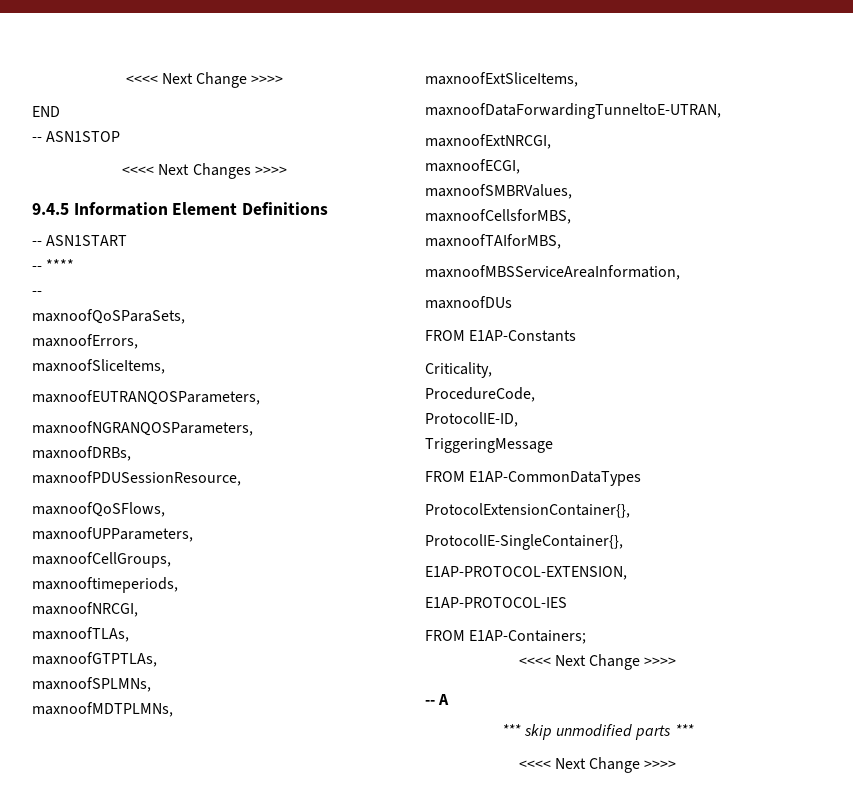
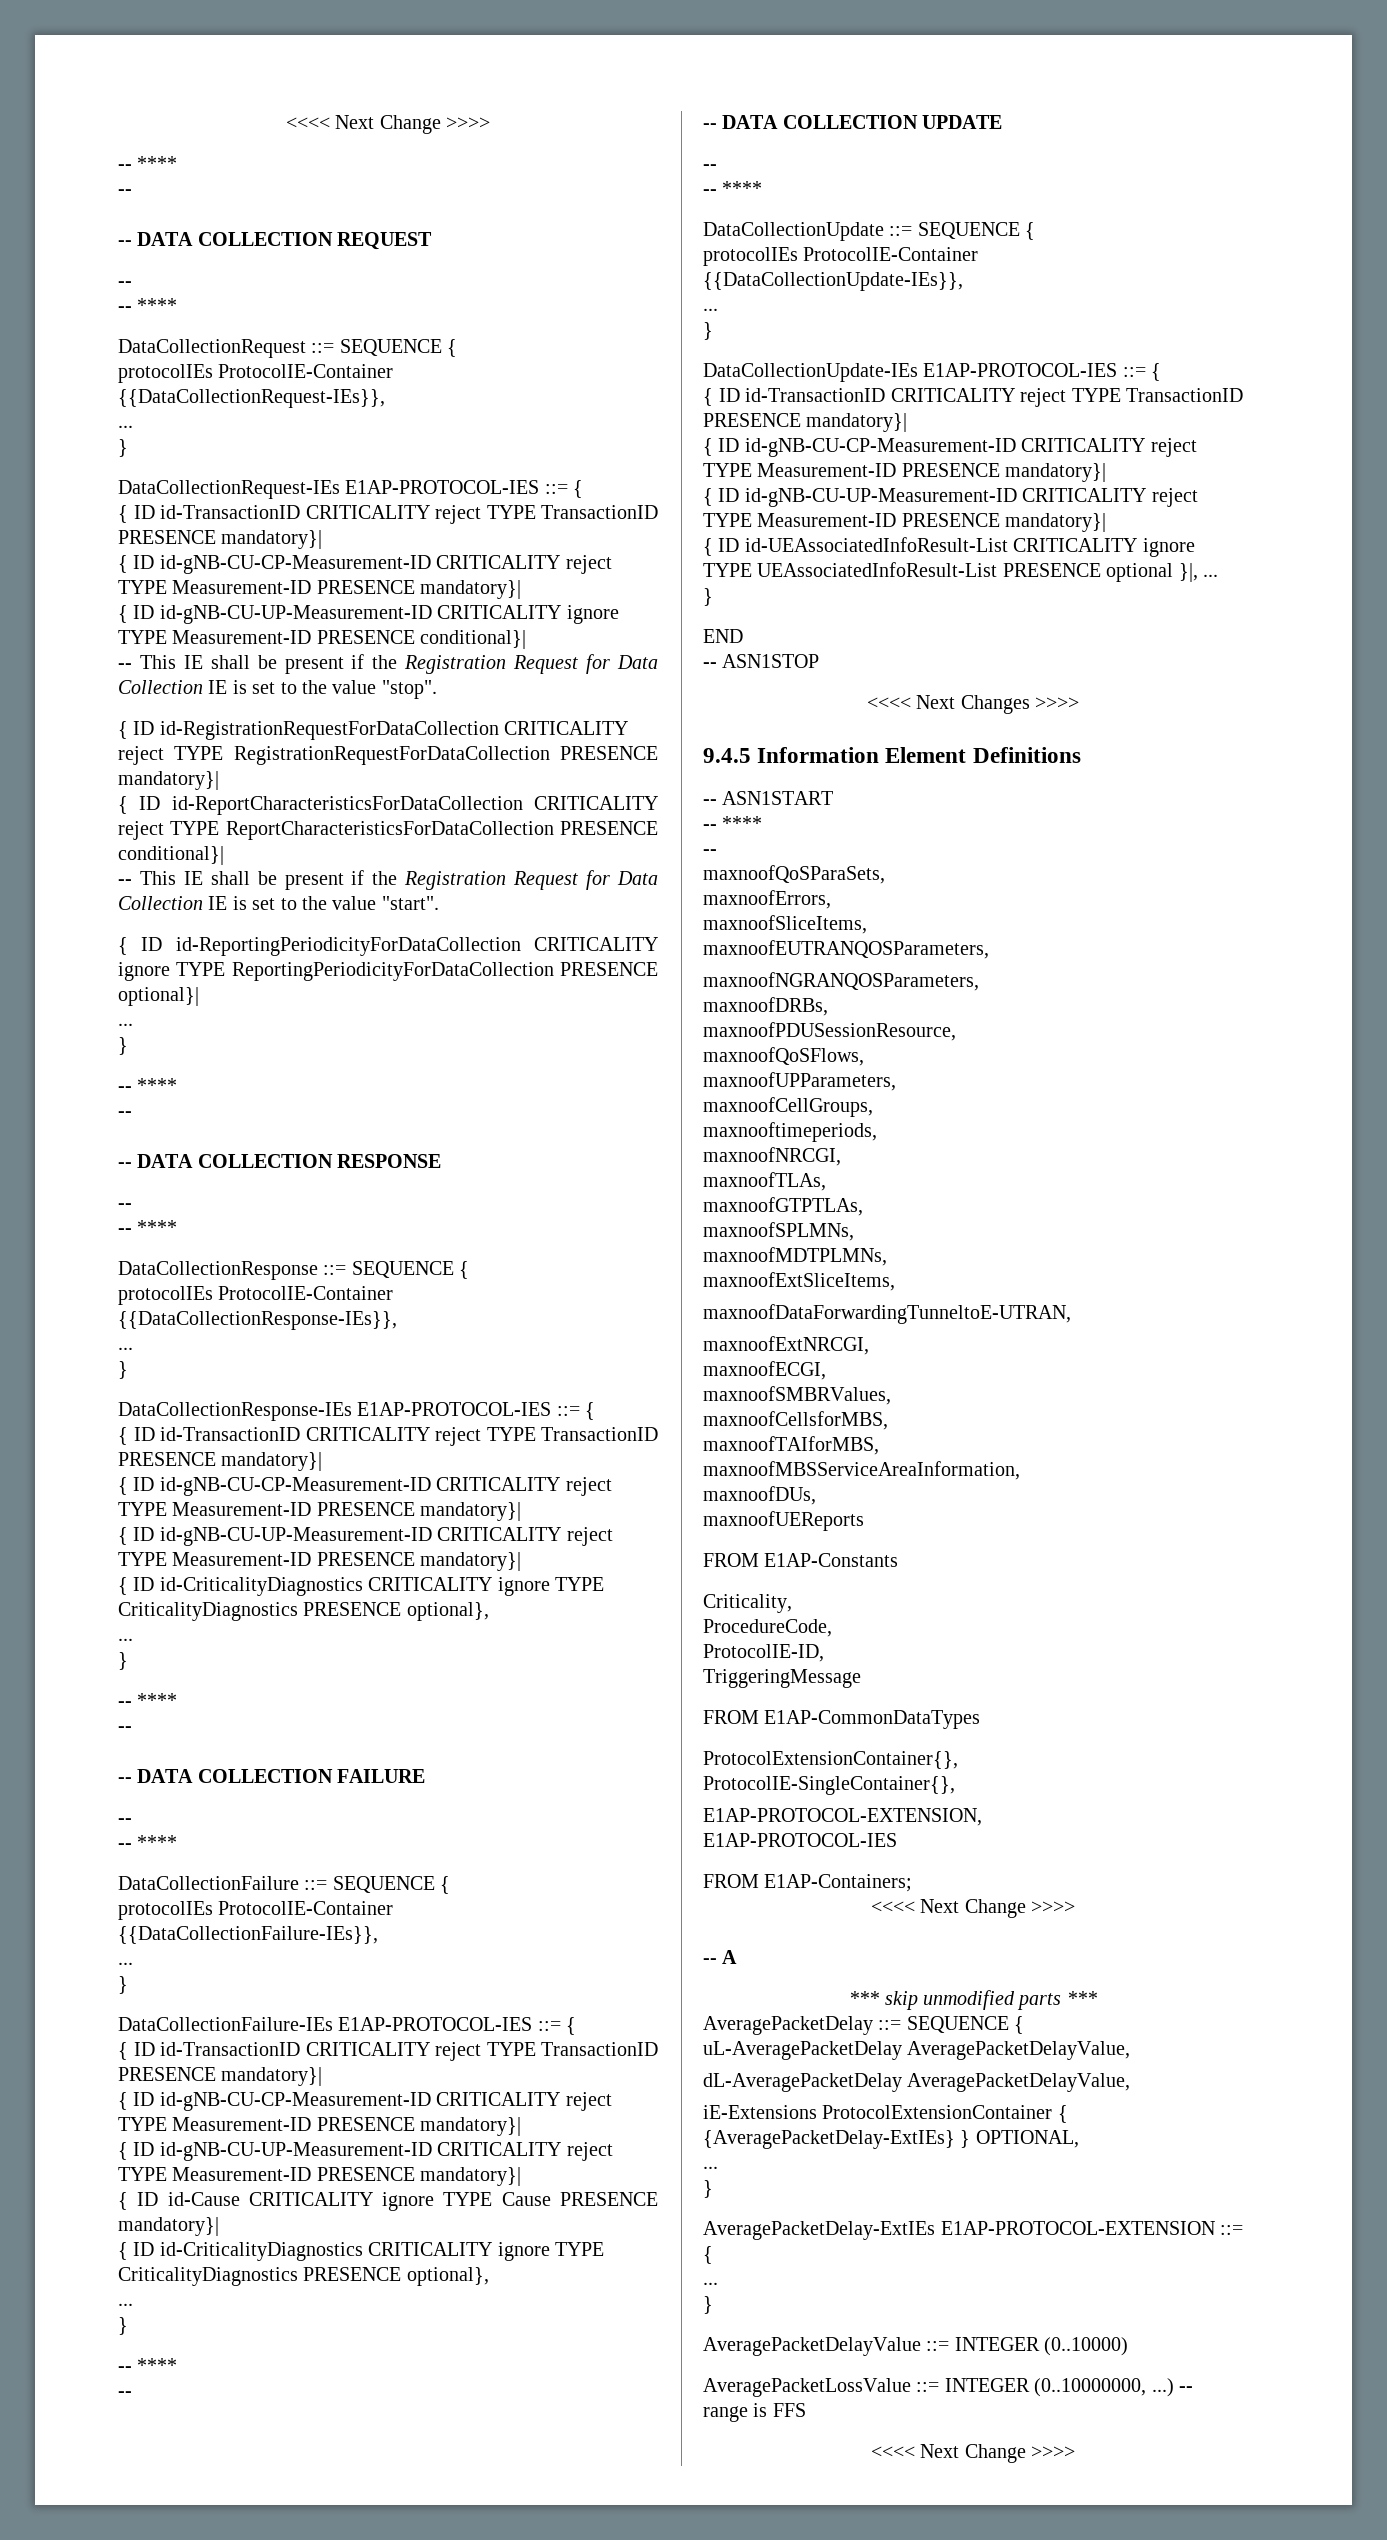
[125,72,284,88] <<<< Next Change >>>> -> [285,115,491,134] [118,156,178,170] [118,189,132,195] [118,232,433,250] [118,281,132,287] [118,298,178,312] [118,339,458,358] [118,364,394,383] [118,389,385,408] [118,425,133,428] [118,439,128,457] [118,480,584,499] [118,505,658,524] [118,530,323,549] [118,555,612,574] [118,580,522,599] [118,605,619,624] [118,630,527,649] [118,654,659,674] [118,680,437,699] [118,721,629,740] [118,746,659,765] [118,771,219,790] [118,796,659,815] [118,821,659,840] [118,846,224,865] [118,870,659,890] [118,896,439,910] [118,937,659,956] [118,962,659,981] [118,987,199,1006] [118,1023,133,1026] [118,1037,128,1055] [118,1078,178,1092] [118,1111,132,1117] [118,1154,442,1168] [118,1203,132,1209] [118,1220,178,1234] [118,1261,470,1280] [118,1286,394,1305] [118,1311,397,1330] [118,1347,133,1350] [118,1361,128,1379] [118,1402,596,1421] [118,1427,658,1446] [118,1452,323,1471] [118,1477,612,1496] [118,1502,522,1521] [118,1527,613,1546] [118,1552,522,1571] [118,1577,604,1596] [118,1602,489,1621] [118,1638,133,1641] [118,1652,128,1670] [118,1693,178,1707] [118,1726,132,1732] [118,1769,426,1783] [118,1818,132,1824] [118,1835,178,1849] [118,1876,451,1894] [118,1901,394,1920] [118,1926,378,1944] [118,1962,133,1965] [118,1976,128,1994] [118,2017,577,2035] [118,2042,658,2061] [118,2067,323,2086] [118,2092,612,2111] [118,2117,522,2136] [118,2142,613,2161] [118,2167,522,2186] [118,2192,658,2211] [118,2217,219,2236] [118,2242,604,2261] [118,2267,489,2286] [118,2303,133,2306] [118,2317,128,2335] [118,2358,178,2372] [118,2391,132,2397] [703,115,1003,129] [703,164,717,170] [703,181,763,195] [703,222,1036,241] [703,247,979,266] [703,272,963,291] [703,308,718,311] [703,322,713,340] [703,363,1162,382] [703,388,1243,407] [703,413,908,432] [703,438,1197,457] [703,463,1107,482] [703,488,1198,507] [703,513,1107,532] [703,537,1195,557] [703,562,1218,582] [703,588,713,606] <<<< Next Change >>>> // -- **** // -- // -- DATA COLLECTION REQUEST // -- // -- **** // DataCollectionRequest ::= SEQUENCE { // protocolIEs ProtocolIE-Container {{DataCollectionRequest-IEs}}, // ... // } // DataCollectionRequest-IEs E1AP-PROTOCOL-IES ::= { // { ID id-TransactionID CRITICALITY reject TYPE TransactionID PRESENCE mandatory}| // { ID id-gNB-CU-CP-Measurement-ID CRITICALITY reject TYPE Measurement-ID PRESENCE mandatory}| // { ID id-gNB-CU-UP-Measurement-ID CRITICALITY ignore TYPE Measurement-ID PRESENCE conditional}| // -- This IE shall be present if the Registration Request for Data Collection IE is set to the value "stop". // { ID id-RegistrationRequestForDataCollection CRITICALITY reject TYPE RegistrationRequestForDataCollection PRESENCE mandatory}| // { ID id-ReportCharacteristicsForDataCollection CRITICALITY reject TYPE ReportCharacteristicsForDataCollection PRESENCE conditional}| // -- This IE shall be present if the Registration Request for Data Collection IE is set to the value "start". // { ID id-ReportingPeriodicityForDataCollection CRITICALITY ignore TYPE ReportingPeriodicityForDataCollection PRESENCE optional}| // ... // } // -- **** // -- // -- DATA COLLECTION RESPONSE // -- // -- **** // DataCollectionResponse ::= SEQUENCE { // protocolIEs ProtocolIE-Container {{DataCollectionResponse-IEs}}, // ... // } // DataCollectionResponse-IEs E1AP-PROTOCOL-IES ::= { // { ID id-TransactionID CRITICALITY reject TYPE TransactionID PRESENCE mandatory}| // { ID id-gNB-CU-CP-Measurement-ID CRITICALITY reject TYPE Measurement-ID PRESENCE mandatory}| // { ID id-gNB-CU-UP-Measurement-ID CRITICALITY reject TYPE Measurement-ID PRESENCE mandatory}| // { ID id-CriticalityDiagnostics CRITICALITY ignore TYPE CriticalityDiagnostics PRESENCE optional}, // ... // } // -- **** // -- // -- DATA COLLECTION FAILURE // -- // -- **** // DataCollectionFailure ::= SEQUENCE { // protocolIEs ProtocolIE-Container {{DataCollectionFailure-IEs}}, // ... // } // DataCollectionFailure-IEs E1AP-PROTOCOL-IES ::= { // { ID id-TransactionID CRITICALITY reject TYPE TransactionID PRESENCE mandatory}| // { ID id-gNB-CU-CP-Measurement-ID CRITICALITY reject TYPE Measurement-ID PRESENCE mandatory}| // { ID id-gNB-CU-UP-Measurement-ID CRITICALITY reject TYPE Measurement-ID PRESENCE mandatory}| // { ID id-Cause CRITICALITY ignore TYPE Cause PRESENCE mandatory}| // { ID id-CriticalityDiagnostics CRITICALITY ignore TYPE CriticalityDiagnostics PRESENCE optional}, // ... // } // -- **** // -- // -- DATA COLLECTION UPDATE // -- // -- **** // DataCollectionUpdate ::= SEQUENCE { // protocolIEs ProtocolIE-Container {{DataCollectionUpdate-IEs}}, // ... // } // DataCollectionUpdate-IEs E1AP-PROTOCOL-IES ::= { // { ID id-TransactionID CRITICALITY reject TYPE TransactionID PRESENCE mandatory}| // { ID id-gNB-CU-CP-Measurement-ID CRITICALITY reject TYPE Measurement-ID PRESENCE mandatory}| // { ID id-gNB-CU-UP-Measurement-ID CRITICALITY reject TYPE Measurement-ID PRESENCE mandatory}| // { ID id-UEAssociatedInfoResult-List CRITICALITY ignore TYPE UEAssociatedInfoResult-List PRESENCE optional }|, ... // }
[425,296,512,309] maxnoofDUs -> [703,1486,816,1505] [703,1511,864,1531] maxnoofDUs, // maxnoofUEReports
(694, 730) none -> [703,2016,1025,2035] [703,2041,1131,2060] [703,2073,1131,2092] [703,2105,1068,2123] [703,2130,1079,2149] [703,2166,718,2169] [703,2180,713,2198] [703,2221,1243,2240] [703,2246,713,2264] [703,2282,718,2285] [703,2296,713,2314] [703,2337,1129,2356] [703,2378,1193,2397] [703,2403,806,2422] // AveragePacketDelay ::= SEQUENCE { // uL-AveragePacketDelay AveragePacketDelayValue, // dL-AveragePacketDelay AveragePacketDelayValue, // iE-Extensions ProtocolExtensionContainer { {AveragePacketDelay-ExtIEs} } OPTIONAL, // ... // } // AveragePacketDelay-ExtIEs E1AP-PROTOCOL-EXTENSION ::= { // ... // } // AveragePacketDelayValue ::= INTEGER (0..10000) // AveragePacketLossValue ::= INTEGER (0..10000000, ...) -- range is FFS

